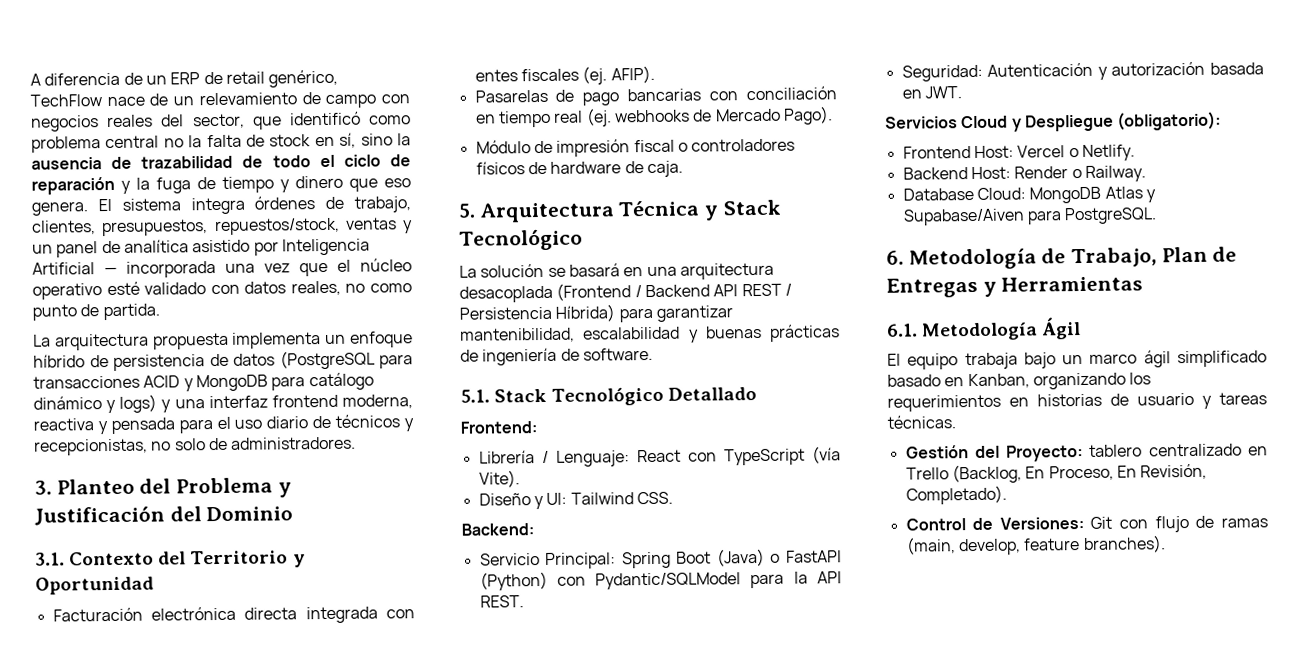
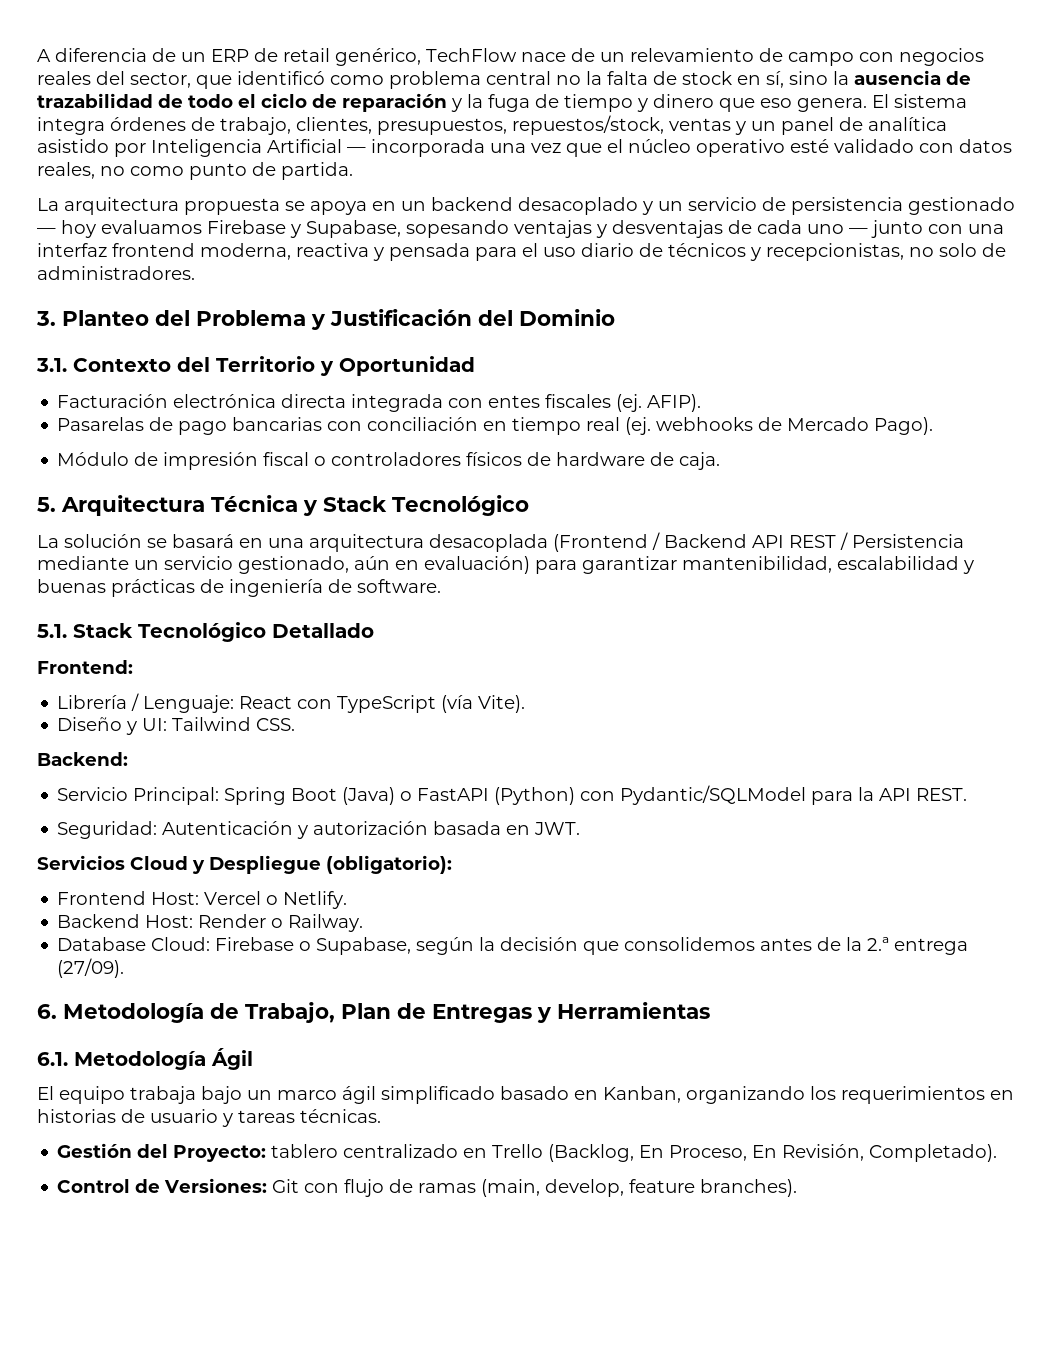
[232,331,414,349] [33,350,413,371] [33,372,374,392] [33,394,172,414] implementa un enfoque híbrido de persistencia de datos (PostgreSQL para transacciones ACID y MongoDB para catálogo dinámico y logs) y -> [285,197,1015,215] [37,220,963,238] se apoya en un backend desacoplado y un servicio de persistencia gestionado — hoy evaluamos Firebase y Supabase, sopesando ventajas y desventajas de cada uno — junto con
[555,304,616,322] Híbrida) -> [37,556,530,574] mediante un servicio gestionado, aún en evaluación)
[1029,186,1156,204] [902,207,1158,226] MongoDB Atlas y Supabase/Aiven para PostgreSQL. -> [215,937,969,955] [57,958,125,978] Firebase o Supabase, según la decisión que consolidemos antes de la 2.ª entrega (27/09).

